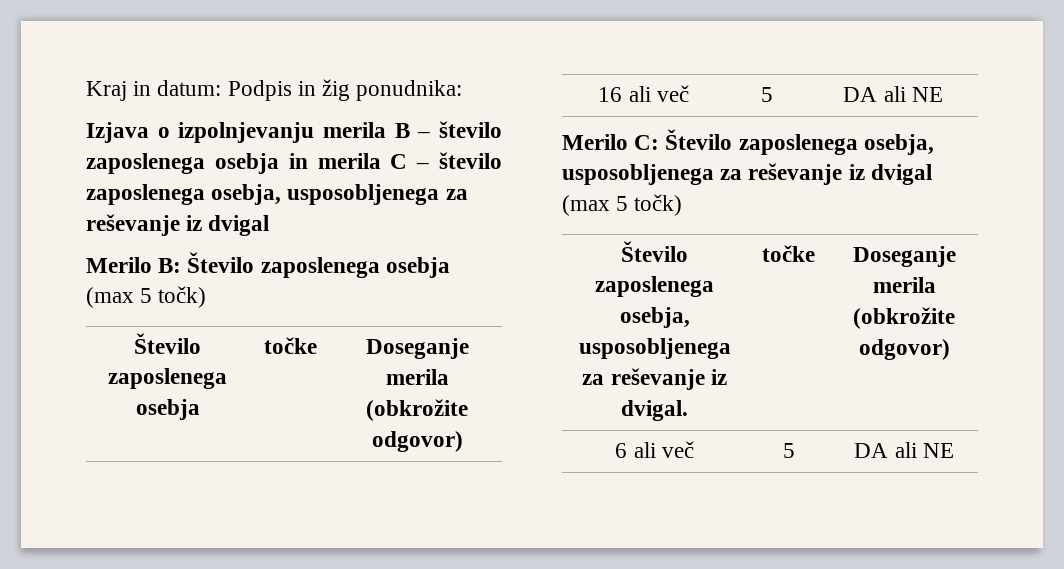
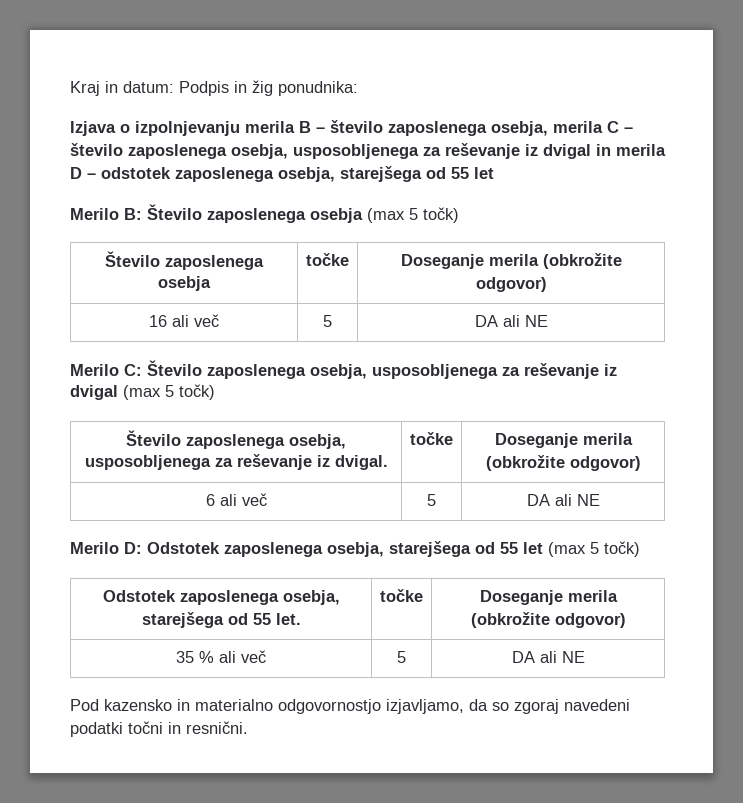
[214,153,308,174] osebja in -> [491,121,548,136] osebja,
(270, 225) none -> [596,144,666,156] [70,166,494,182] in merila D – odstotek zaposlenega osebja, starejšega od 55 let
(954, 450) none -> [70,541,640,557] [102,590,340,605] [141,612,301,628] [380,589,423,602] [479,590,618,605] [470,612,626,628] [176,650,266,663] [397,651,406,663] [511,651,585,663] [70,699,630,714] [70,721,248,737] // Merilo D: Odstotek zaposlenega osebja, starejšega od 55 let (max 5 točk) // Odstotek zaposlenega osebja, starejšega od 55 let. | točke | Doseganje merila (obkrožite odgovor) // 35 % ali več | 5 | DA ali NE // Pod kazensko in materialno odgovornostjo izjavljamo, da so zgoraj navedeni podatki točni in resnični.

